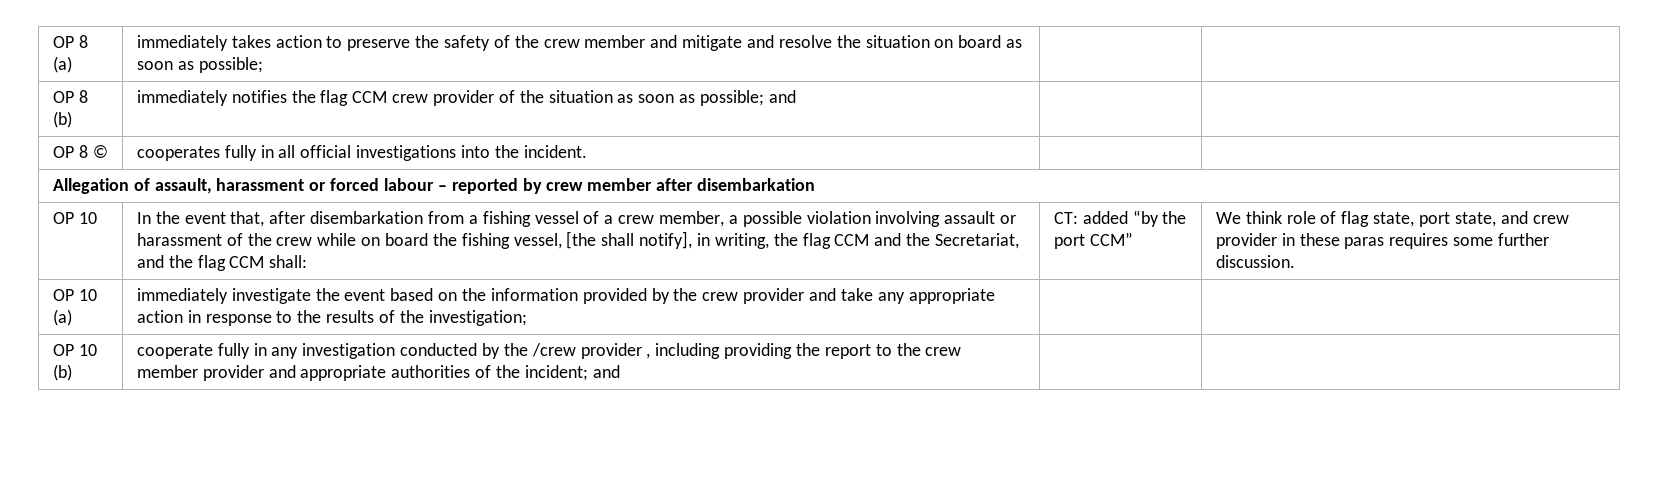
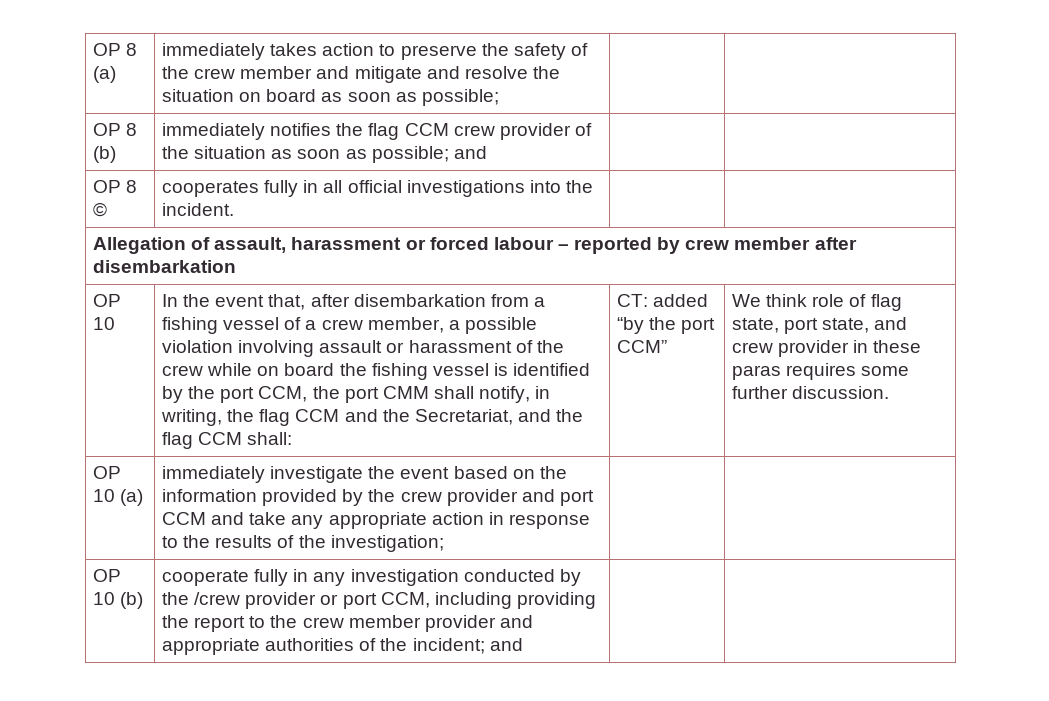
[513,231,693,249] vessel, [the shall notify], -> [432,363,591,376] [161,386,531,403] vessel is identified by the port CCM, the port CMM shall notify,
(836, 294) none -> [559,490,594,506] [161,512,245,525] port CCM and
[646,353,651,359] , -> [320,592,430,609] or port CCM,

